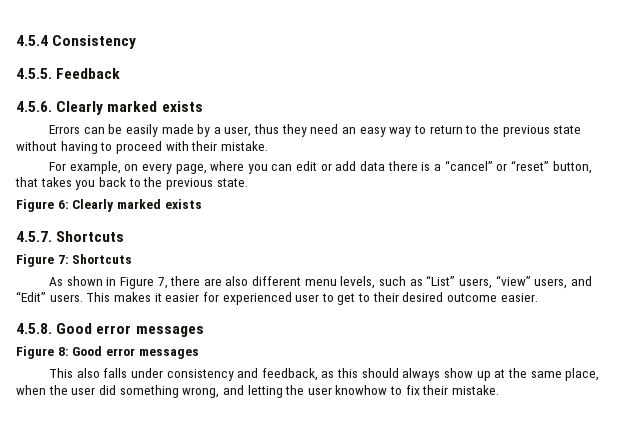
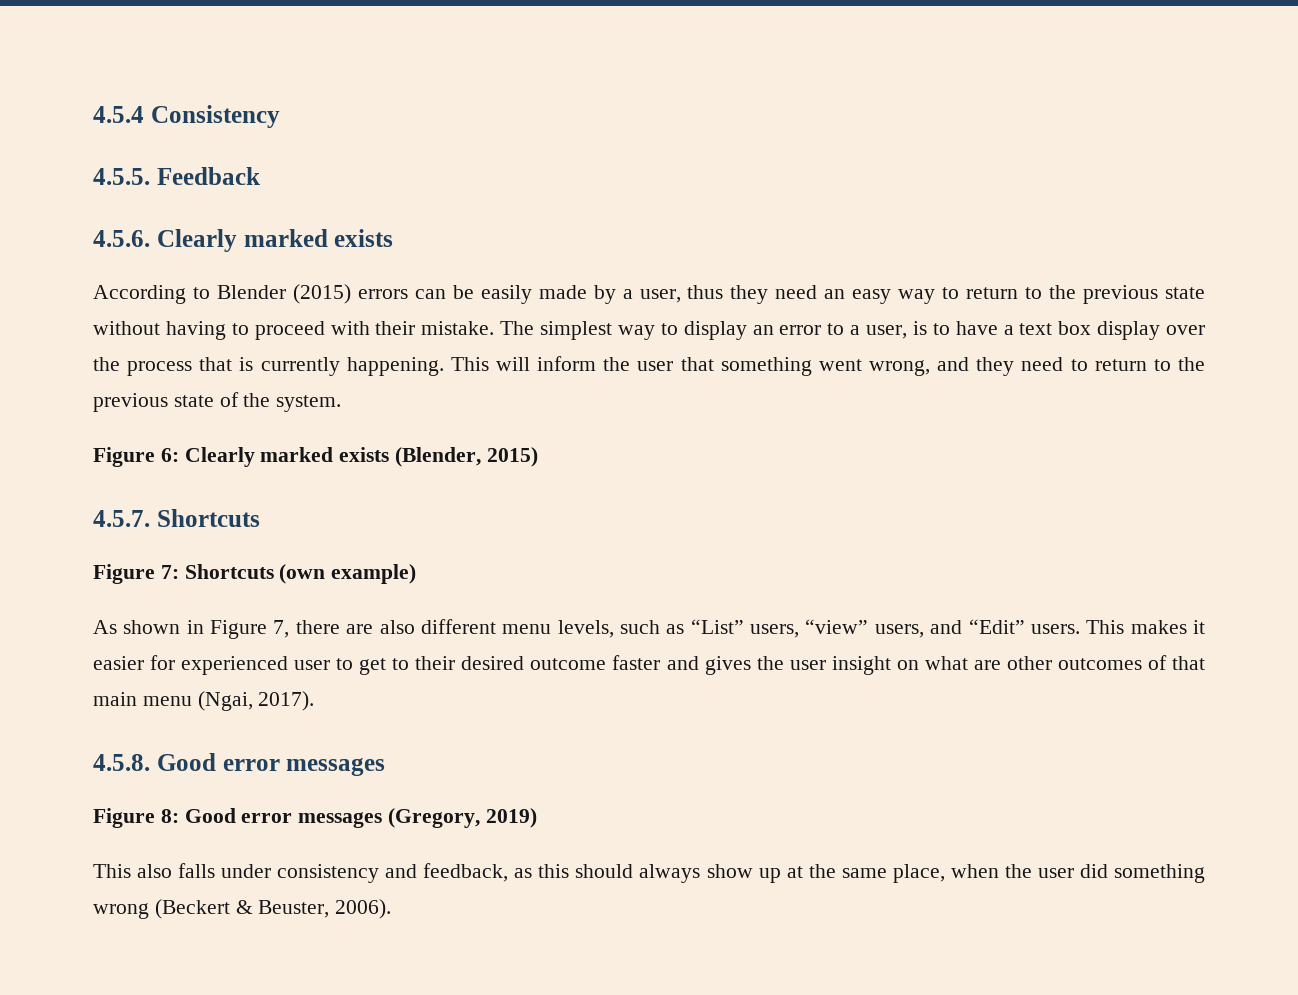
[48,125,80,134] Errors -> [93,284,408,304] According to Blender (2015) errors
[48,160,592,174] [15,177,248,190] // For example, on every page, where you can edit or add data there is a “cancel” or “reset” button, that takes you back to the previous state. -> [500,321,1205,340] [93,356,1205,376] [93,392,342,412] The simplest way to display an error to a user, is to have a text box display over the process that is currently happening. This will inform the user that something went wrong, and they need to return to the previous state of the system.
(202, 204) none -> [395,447,538,467] (Blender, 2015)
(133, 259) none -> [279,564,417,584] (own example)
[500,293,538,302] easier. -> [612,655,1205,675] [93,691,315,711] faster and gives the user insight on what are other outcomes of that main menu (Ngai, 2017).
(199, 354) none -> [388,808,537,828] (Gregory, 2019)
[182,385,500,398] wrong, and letting the user knowhow to fix their mistake. -> [93,899,392,919] wrong (Beckert & Beuster, 2006).

